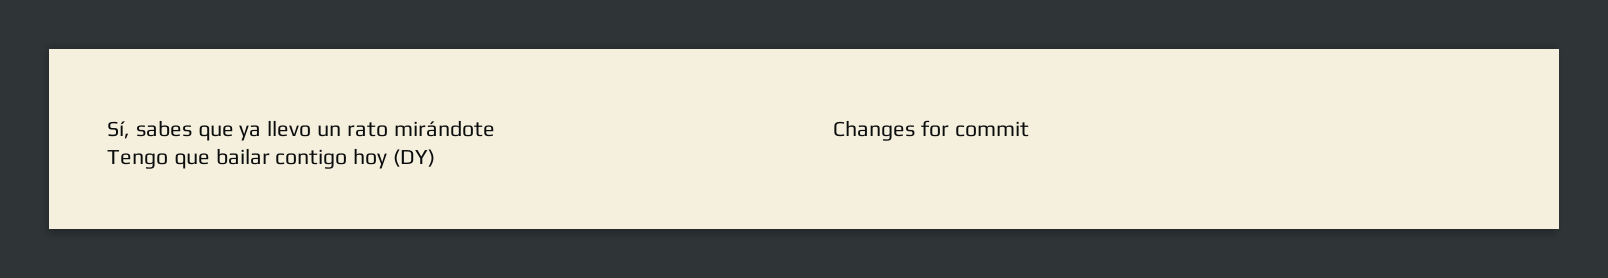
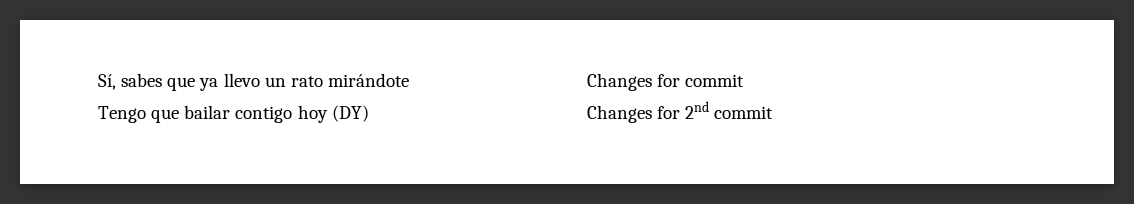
(1029, 129) none -> [587,101,774,123] // Changes for 2nd commit

